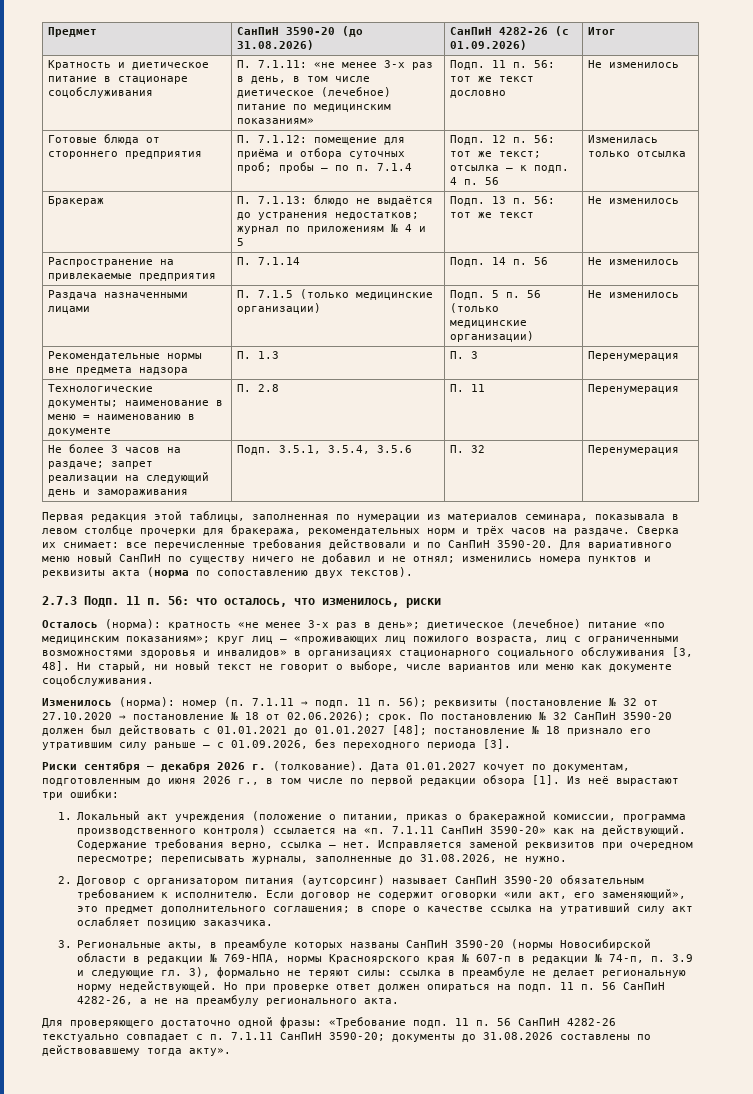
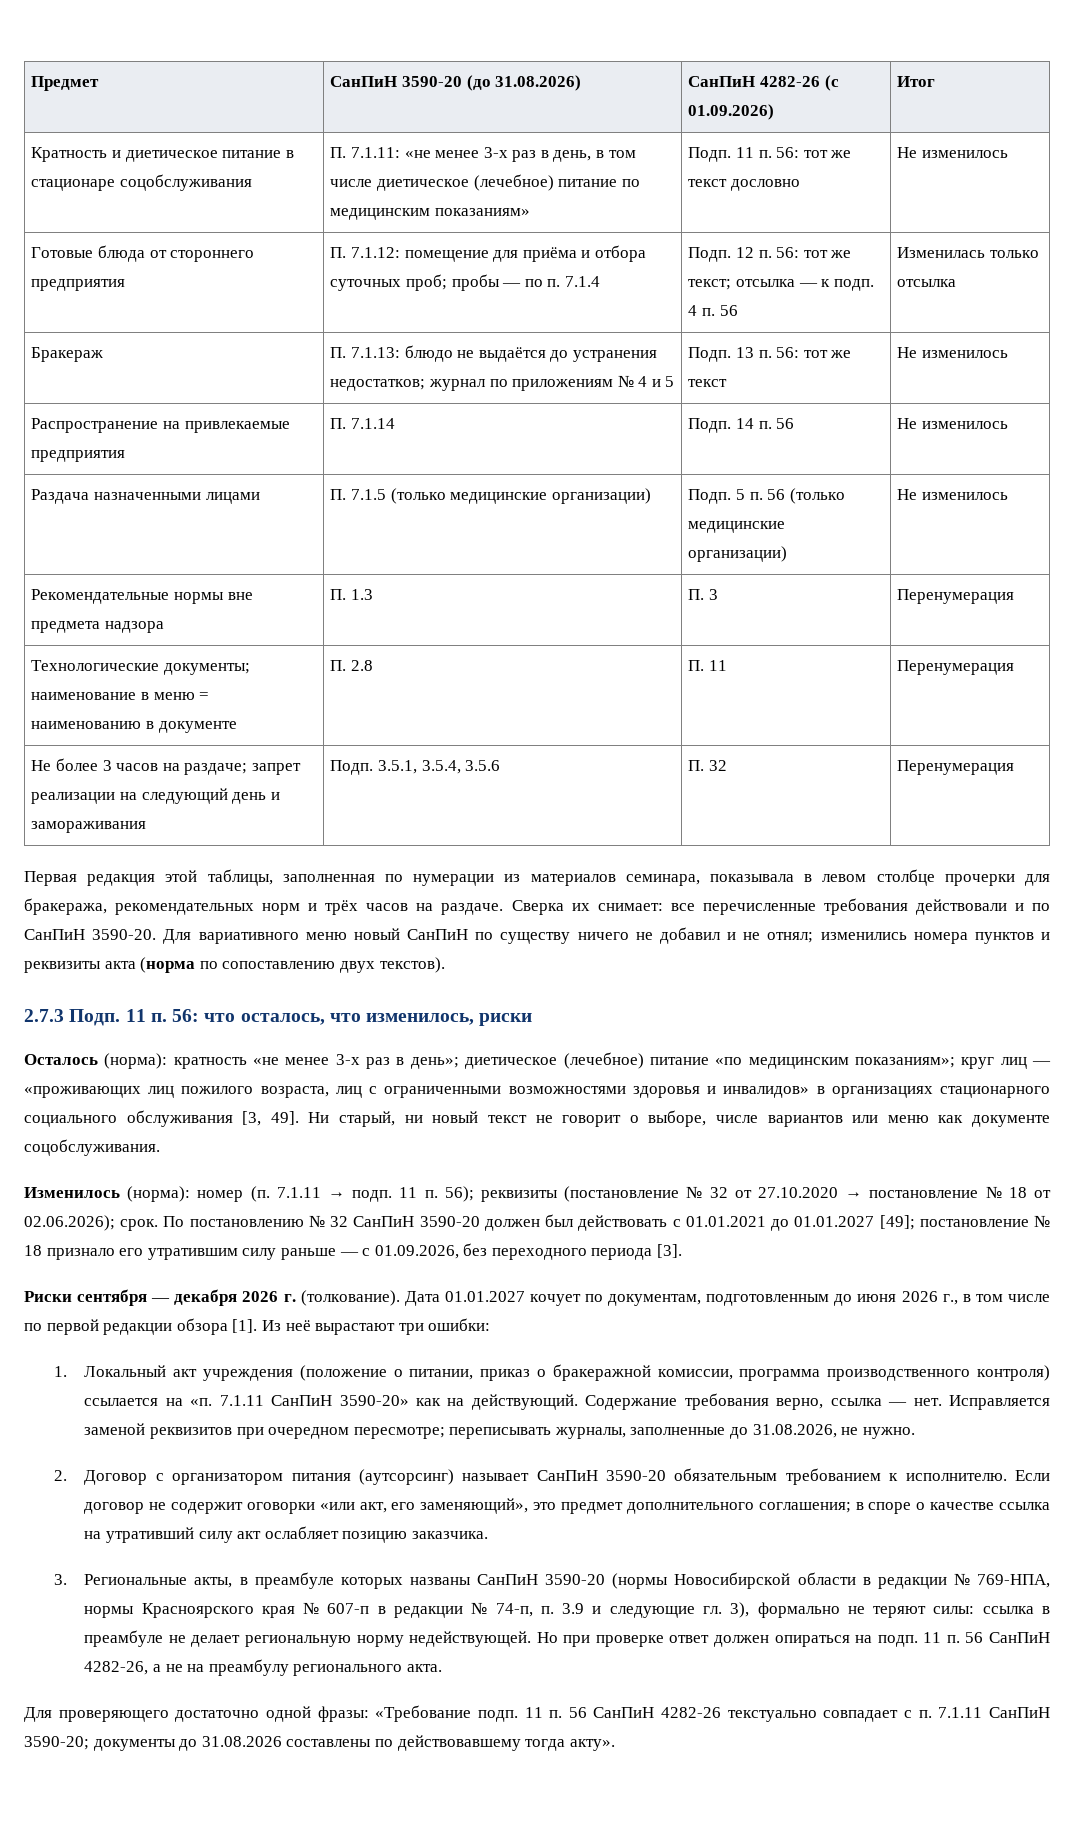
[42,661,70,671] 48]. -> [270,1111,299,1125] 49].
[392,725,427,735] [48]; -> [879,1215,915,1230] [49];

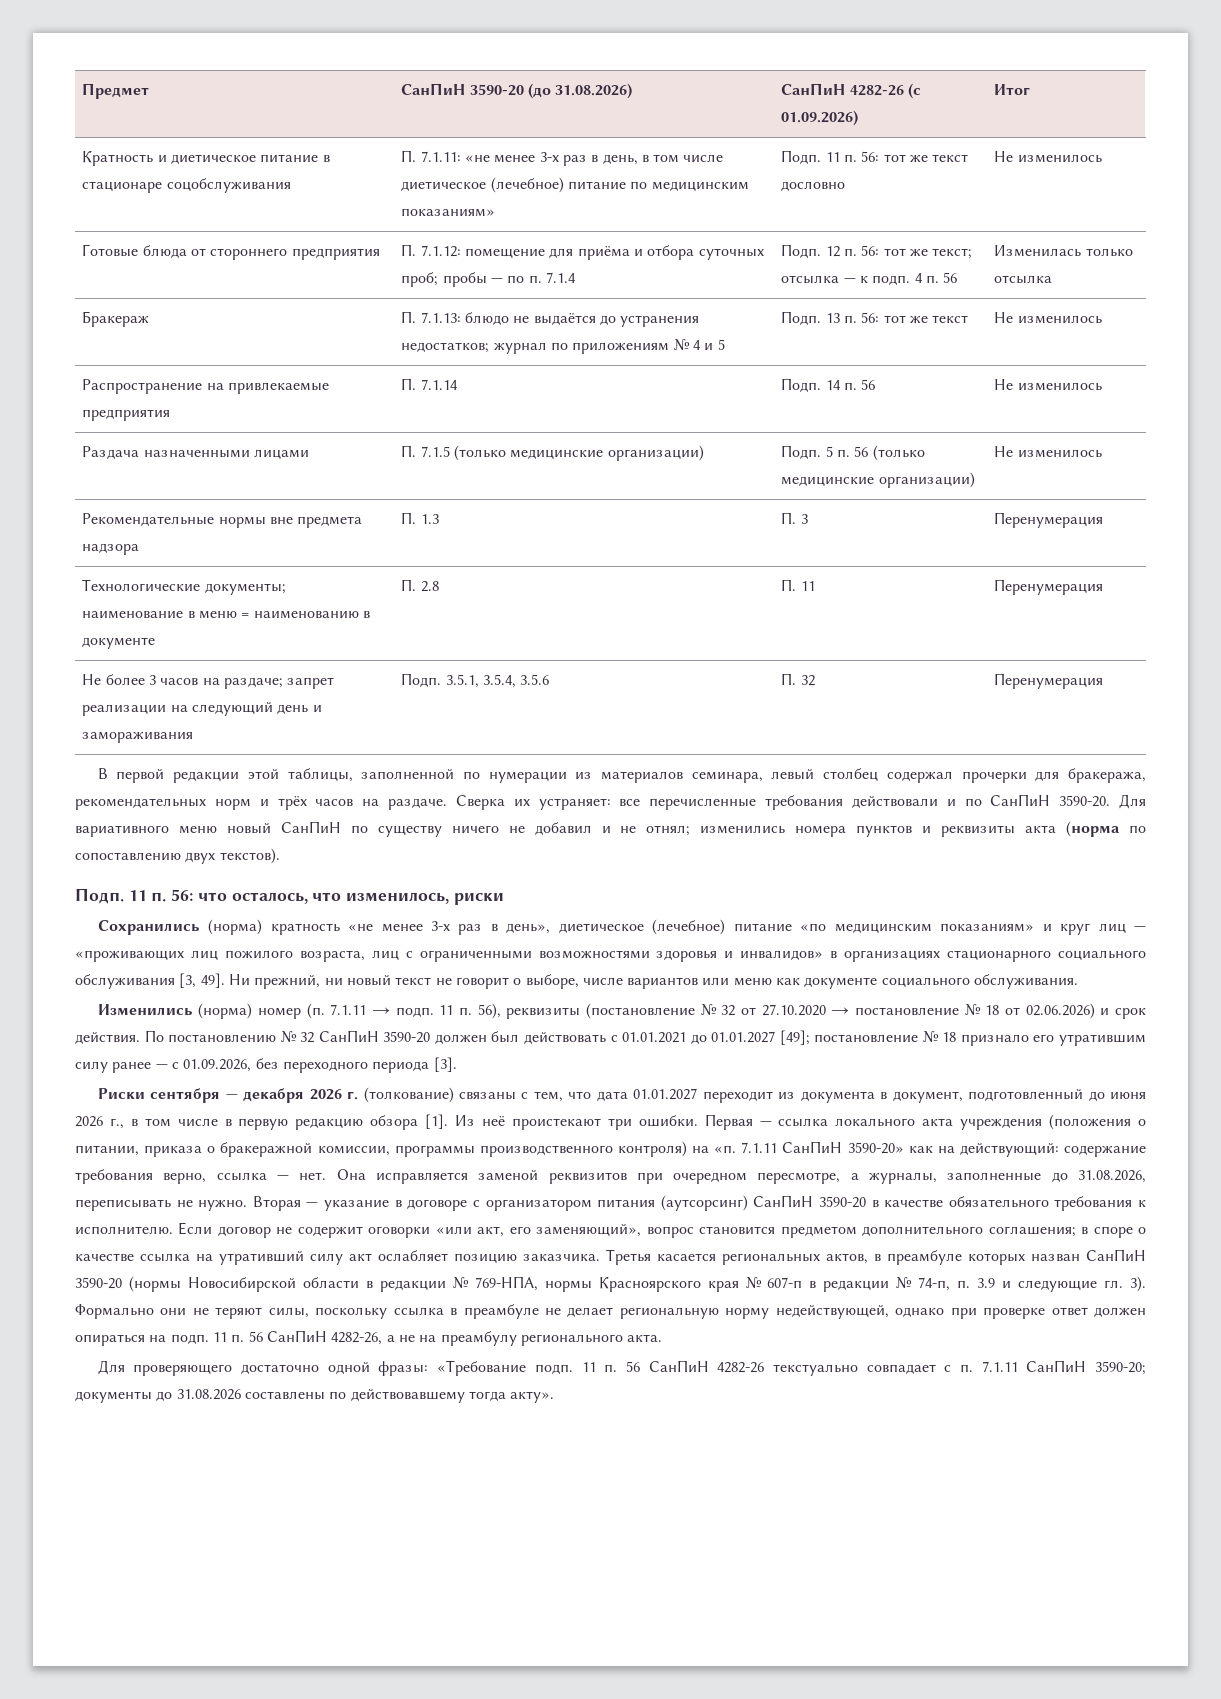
[24,871,156,886] Первая редакция -> [97,768,240,783] В первой редакции
[282,874,375,882] заполненная -> [361,769,455,779] заполненной
[710,869,935,886] показывала в левом столбце -> [771,768,953,783] левый столбец содержал
[597,903,663,911] снимает: -> [538,798,611,810] устраняет:
[24,1009,64,1022] 2.7.3 -> (280, 856) none
[24,1053,168,1069] Осталось (норма): -> [97,919,263,935] Сохранились (норма)
[410,1057,459,1069] день»; -> [506,923,551,934] день»,
[854,1057,955,1068] показаниям»; -> [940,923,1052,932] показаниям» и
[339,1111,396,1127] старый, -> [254,975,321,989] прежний,
[24,1139,160,1156] [24,1186,191,1202] соцобслуживания. // Изменилось (норма): -> [881,974,1079,989] [97,1003,253,1019] социального обслуживания. // Изменились (норма)
[444,1186,474,1202] 56); -> [477,1003,501,1019] 56),
[24,1215,159,1231] 02.06.2026); срок. -> [1025,1003,1146,1019] [75,1032,140,1045] 02.06.2026) и срок действия.
[280,1248,336,1260] раньше -> [112,1062,152,1073] ранее
[300,1290,830,1306] (толкование). Дата 01.01.2027 кочует по документам, подготовленным -> [363,1087,1084,1103] (толкование) связаны с тем, что дата 01.01.2027 переходит из документа в документ, подготовленный
[24,1319,173,1335] по первой редакции -> [224,1118,364,1130] в первую редакцию
[315,1318,491,1335] [54,1365,387,1381] вырастают три ошибки: // 1. Локальный акт учреждения (положение -> [511,1114,1132,1130] проистекают три ошибки. Первая — ссылка локального акта учреждения (положения
[480,1369,531,1381] приказ -> [144,1145,203,1157] приказа
[739,1369,821,1381] программа -> [394,1145,475,1157] программы
[84,1398,159,1406] ссылается -> (687, 1149) none
[471,1394,678,1410] действующий. Содержание -> [959,1143,1146,1157] действующий: содержание
[948,1395,1050,1410] Исправляется -> [336,1169,468,1184] Она исправляется
[353,1427,552,1439] пересмотре; переписывать -> [757,1172,859,1184] пересмотре, а
(837, 1431) none -> [75,1199,171,1211] переписывать
[54,1470,148,1485] // 2. Договор -> [252,1196,468,1211] Вторая — указание в договоре
[462,1468,881,1485] называет СанПиН 3590-20 обязательным требованием -> [753,1195,1133,1211] СанПиН 3590-20 в качестве обязательного требования
[533,1502,624,1514] это предмет -> [646,1226,857,1238] вопрос становится предметом
[54,1574,233,1588] // 3. Региональные акты, -> [606,1249,868,1265] Третья касается региональных актов,
[409,1577,471,1585] названы -> [1031,1253,1080,1262] назван
[730,1602,975,1618] 3), формально не теряют силы: -> [1130,1276,1147,1292] [75,1304,388,1319] 3). Формально они не теряют силы, поскольку
[409,1631,558,1647] недействующей. Но -> [775,1305,945,1319] недействующей, однако

